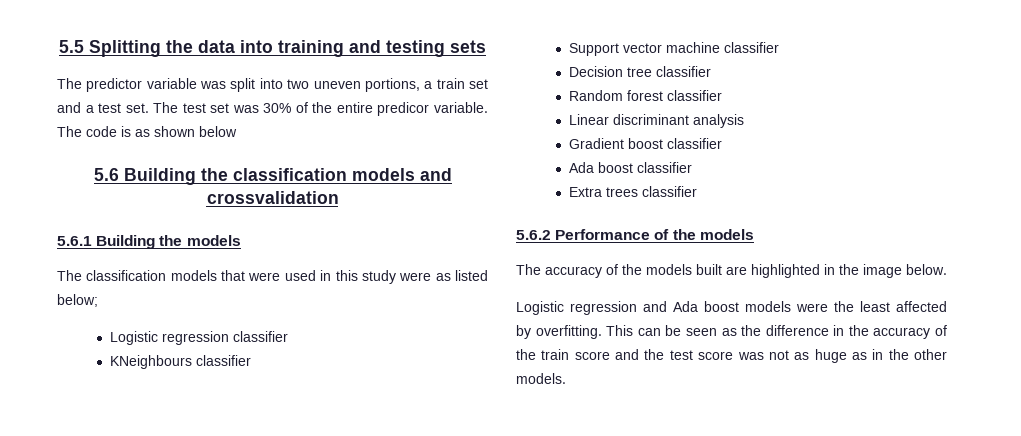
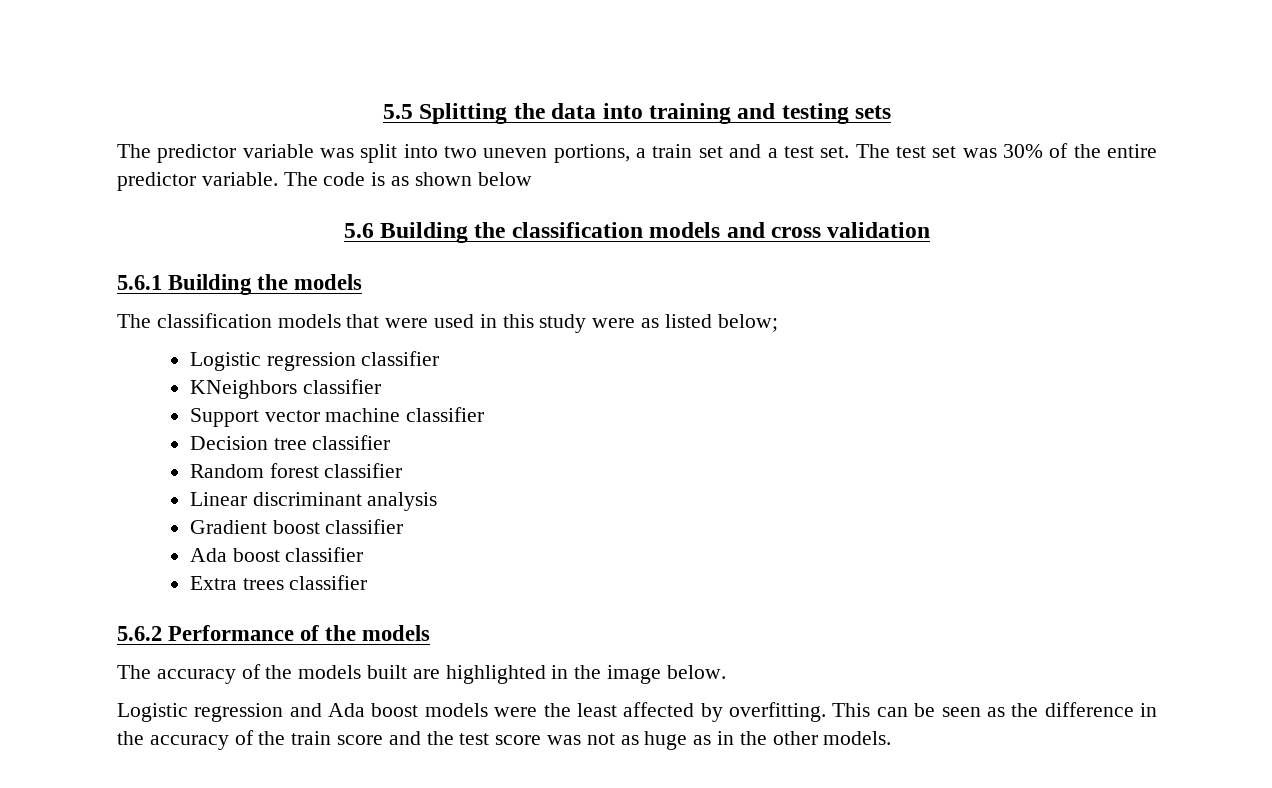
[377,102,430,116] predicor -> [117,172,196,191] predictor
[206,191,339,204] crossvalidation -> [770,222,931,238] cross validation
[109,355,192,369] KNeighbours -> [189,380,297,399] KNeighbors

